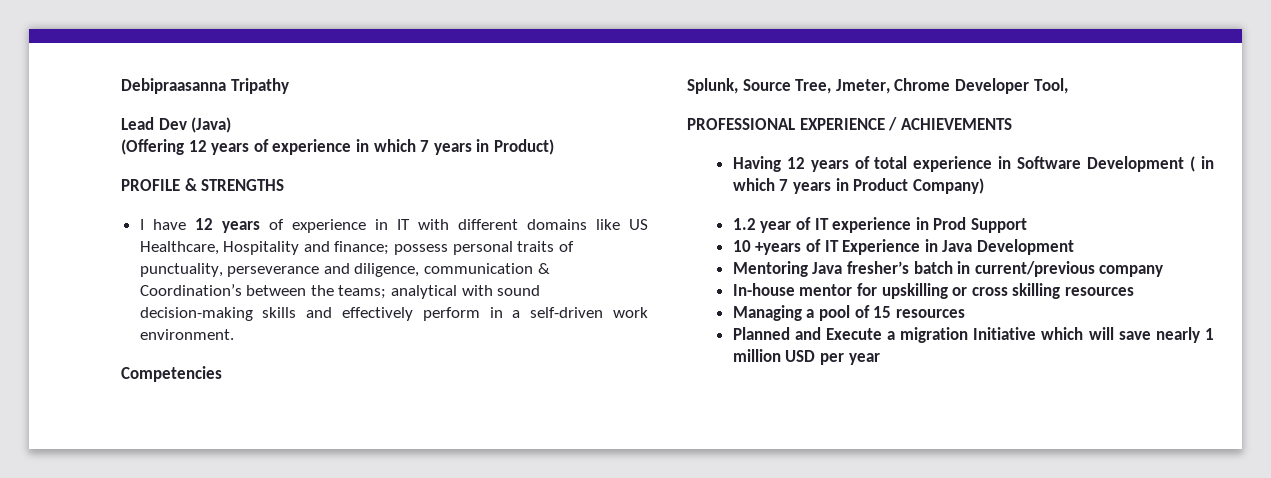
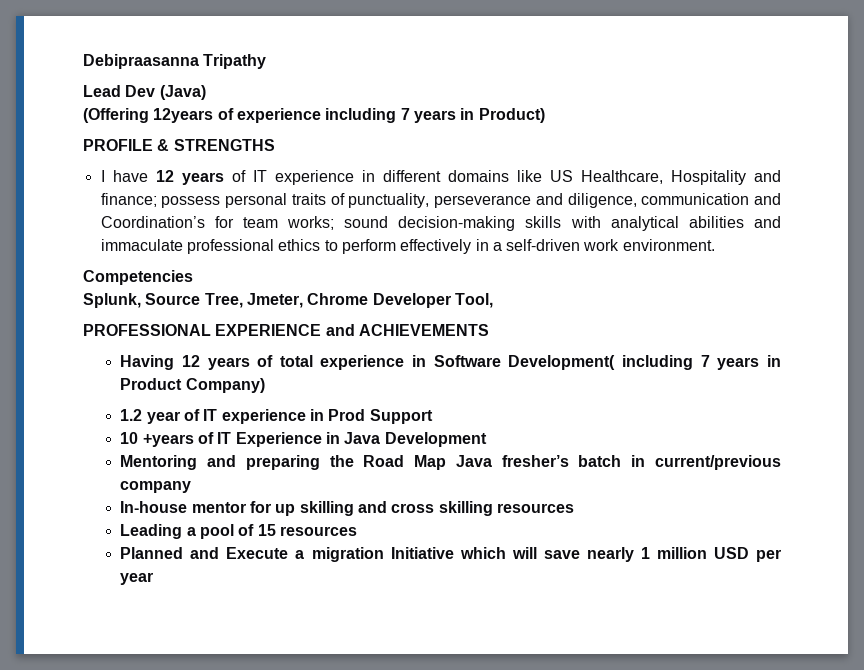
[188,139,416,155] 12 years of experience in which -> [153,108,397,123] 12years of experience including
[291,219,449,233] experience in IT with -> [252,170,375,185] IT experience in
[537,263,550,274] [139,284,541,299] [139,307,480,321] & Coordination’s between the teams; analytical with sound decision-making skills and effectively perform -> [754,193,782,205] [100,216,781,231] [100,239,472,254] and Coordination’s for team works; sound decision-making skills with analytical abilities and immaculate professional ethics to perform effectively
[888,117,898,131] / -> [325,324,355,336] and
[1087,156,1214,172] [732,178,775,191] Development ( in which -> [508,355,694,370] Development( including
(808, 269) none -> [207,455,447,470] and preparing the Road Map
[881,283,968,299] upskilling or -> [275,501,387,516] up skilling and
[732,305,802,321] Managing -> [120,524,183,539] Leading

